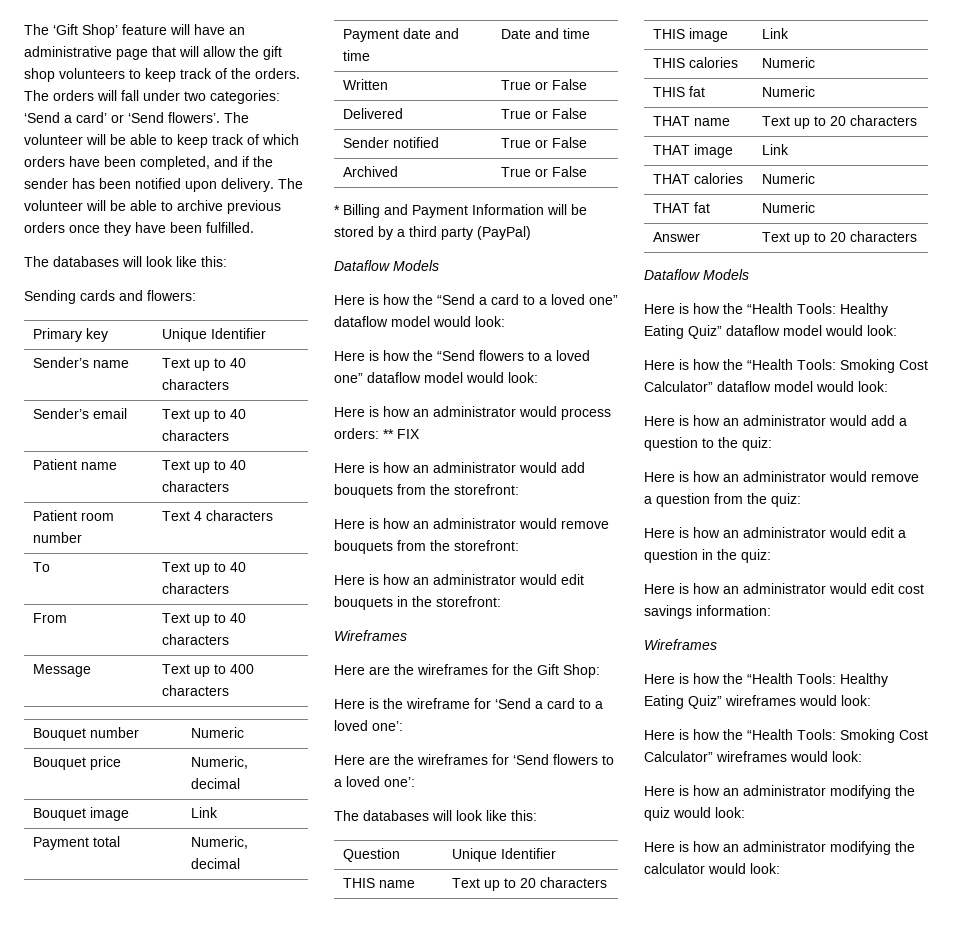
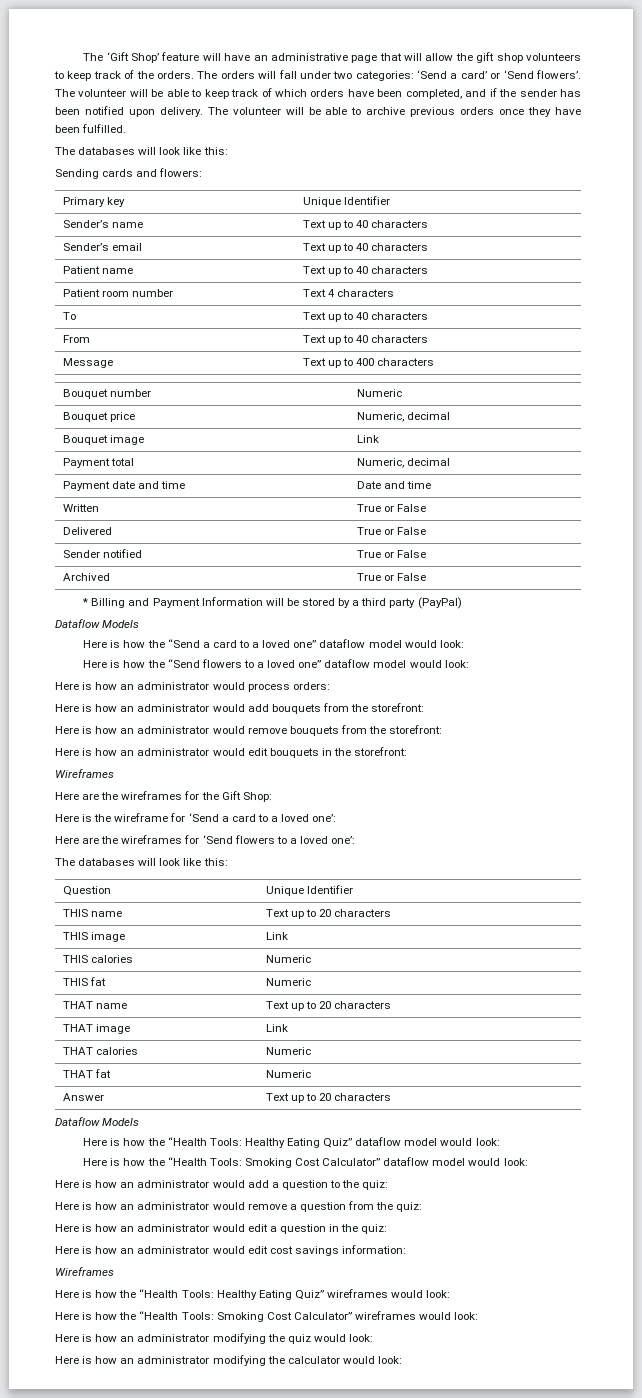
[383,429,420,439] ** FIX -> (330, 686) none

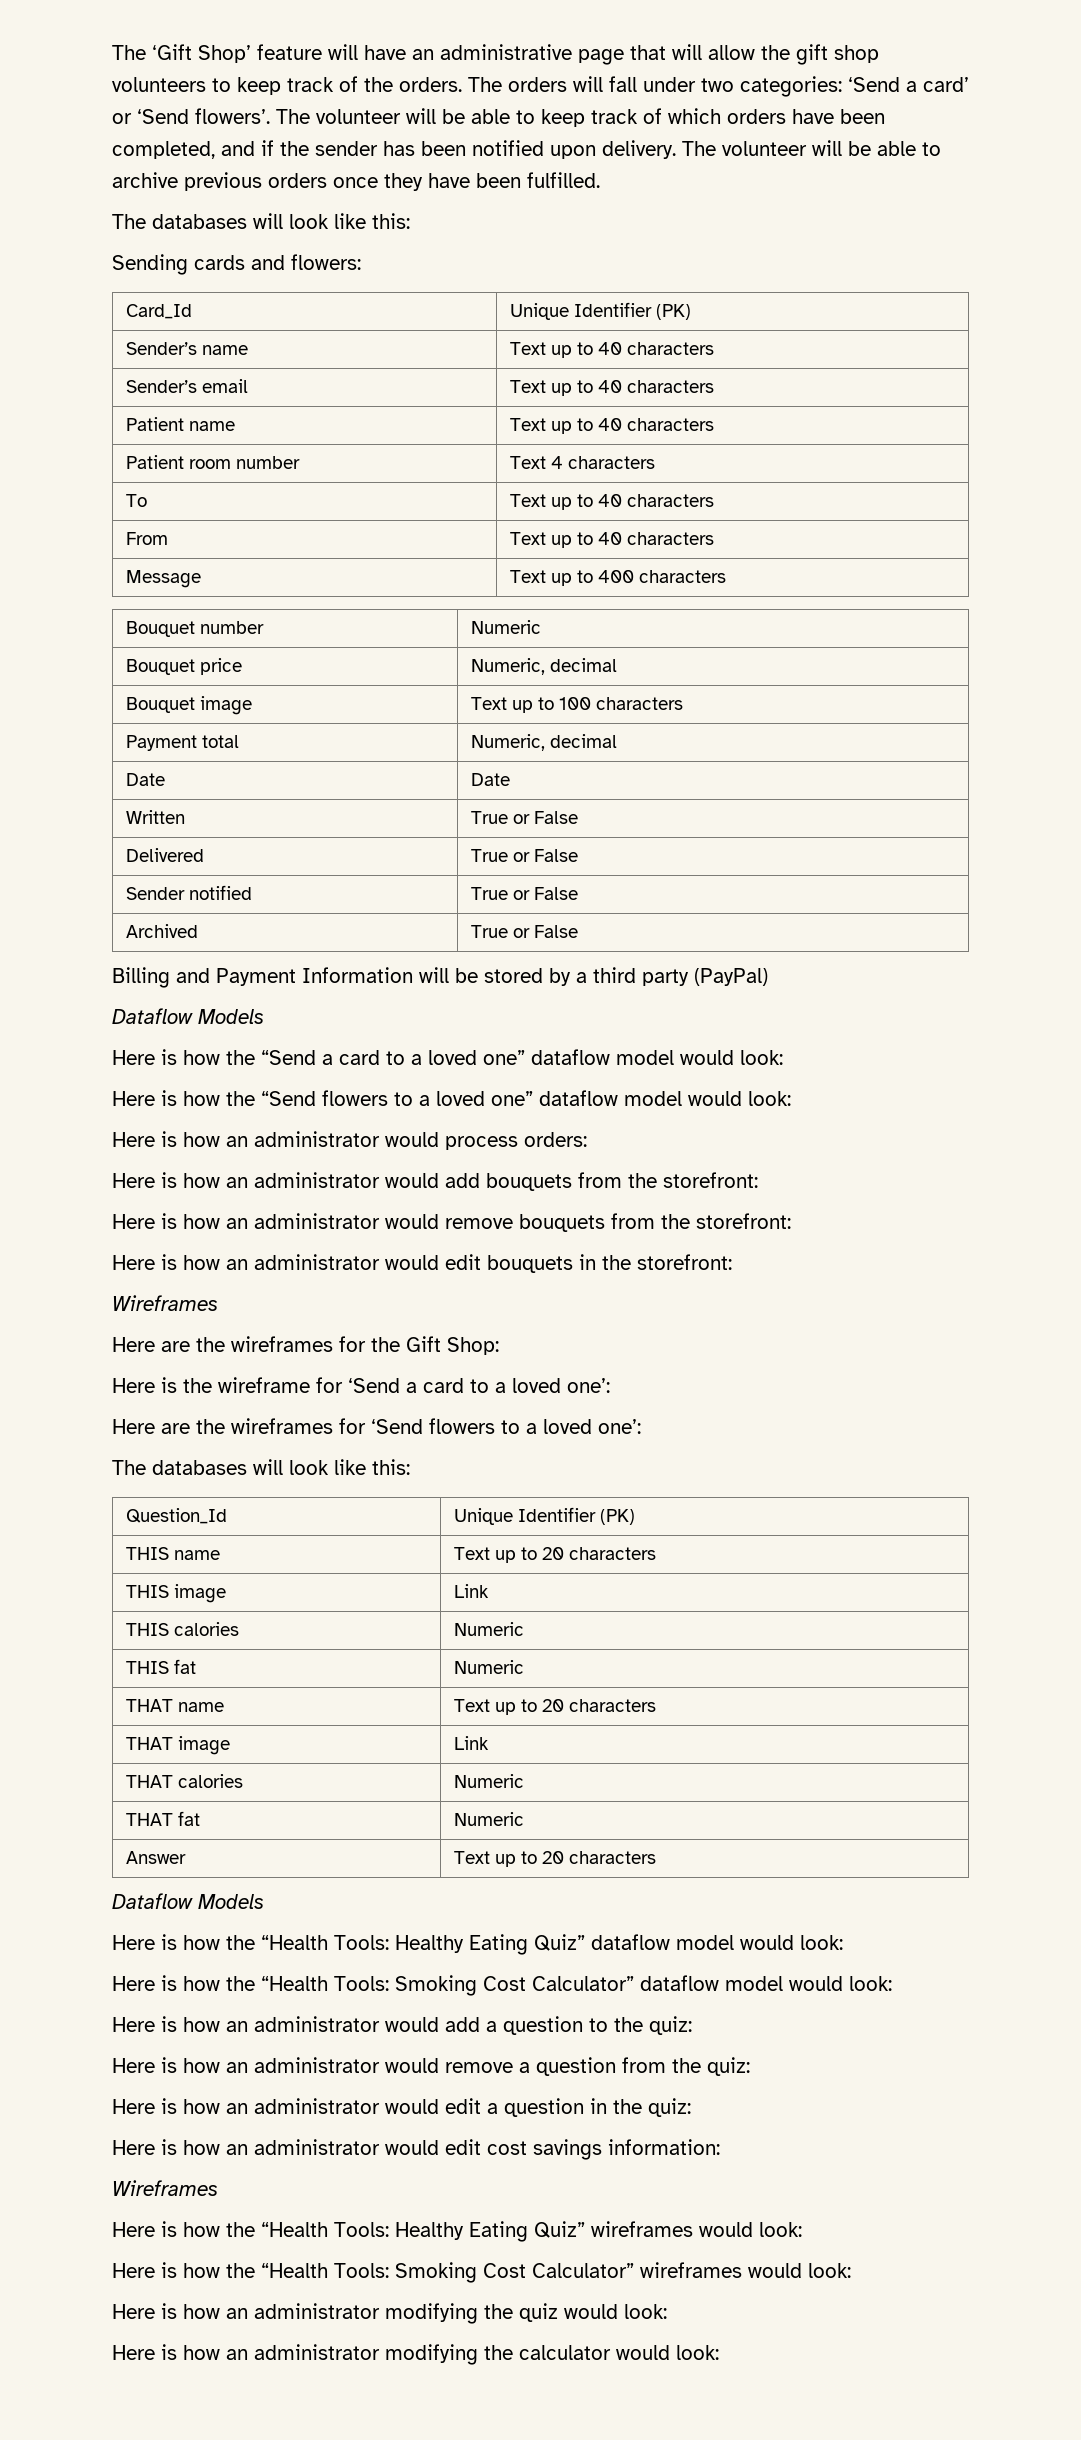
[62,197,125,207] [302,196,390,207] Primary key | Unique Identifier -> [125,304,192,319] [509,302,691,320] Card_Id | Unique Identifier (PK)
[356,435,379,443] Link -> [470,697,683,713] Text up to 100 characters
[62,481,185,491] [356,481,431,489] Payment date and time | Date and time -> [125,773,165,786] [470,773,510,786] Date | Date
[82,598,89,606] * -> (578, 931) none
[62,886,111,896] [265,885,353,896] Question | Unique Identifier -> [125,1508,227,1524] [453,1507,635,1525] Question_Id | Unique Identifier (PK)

